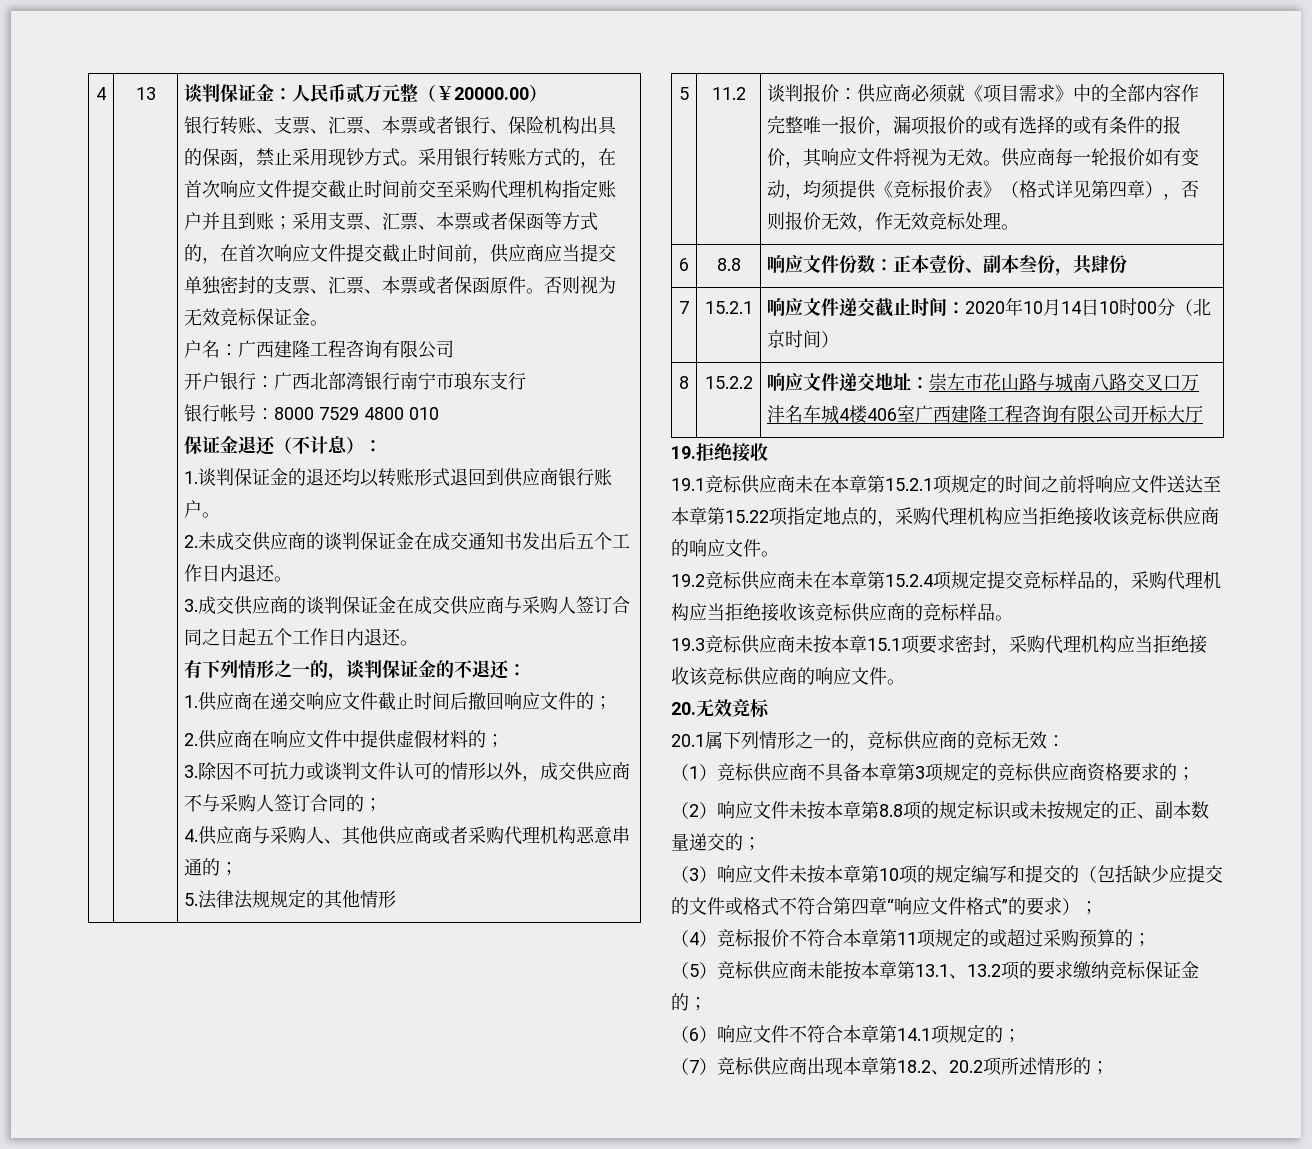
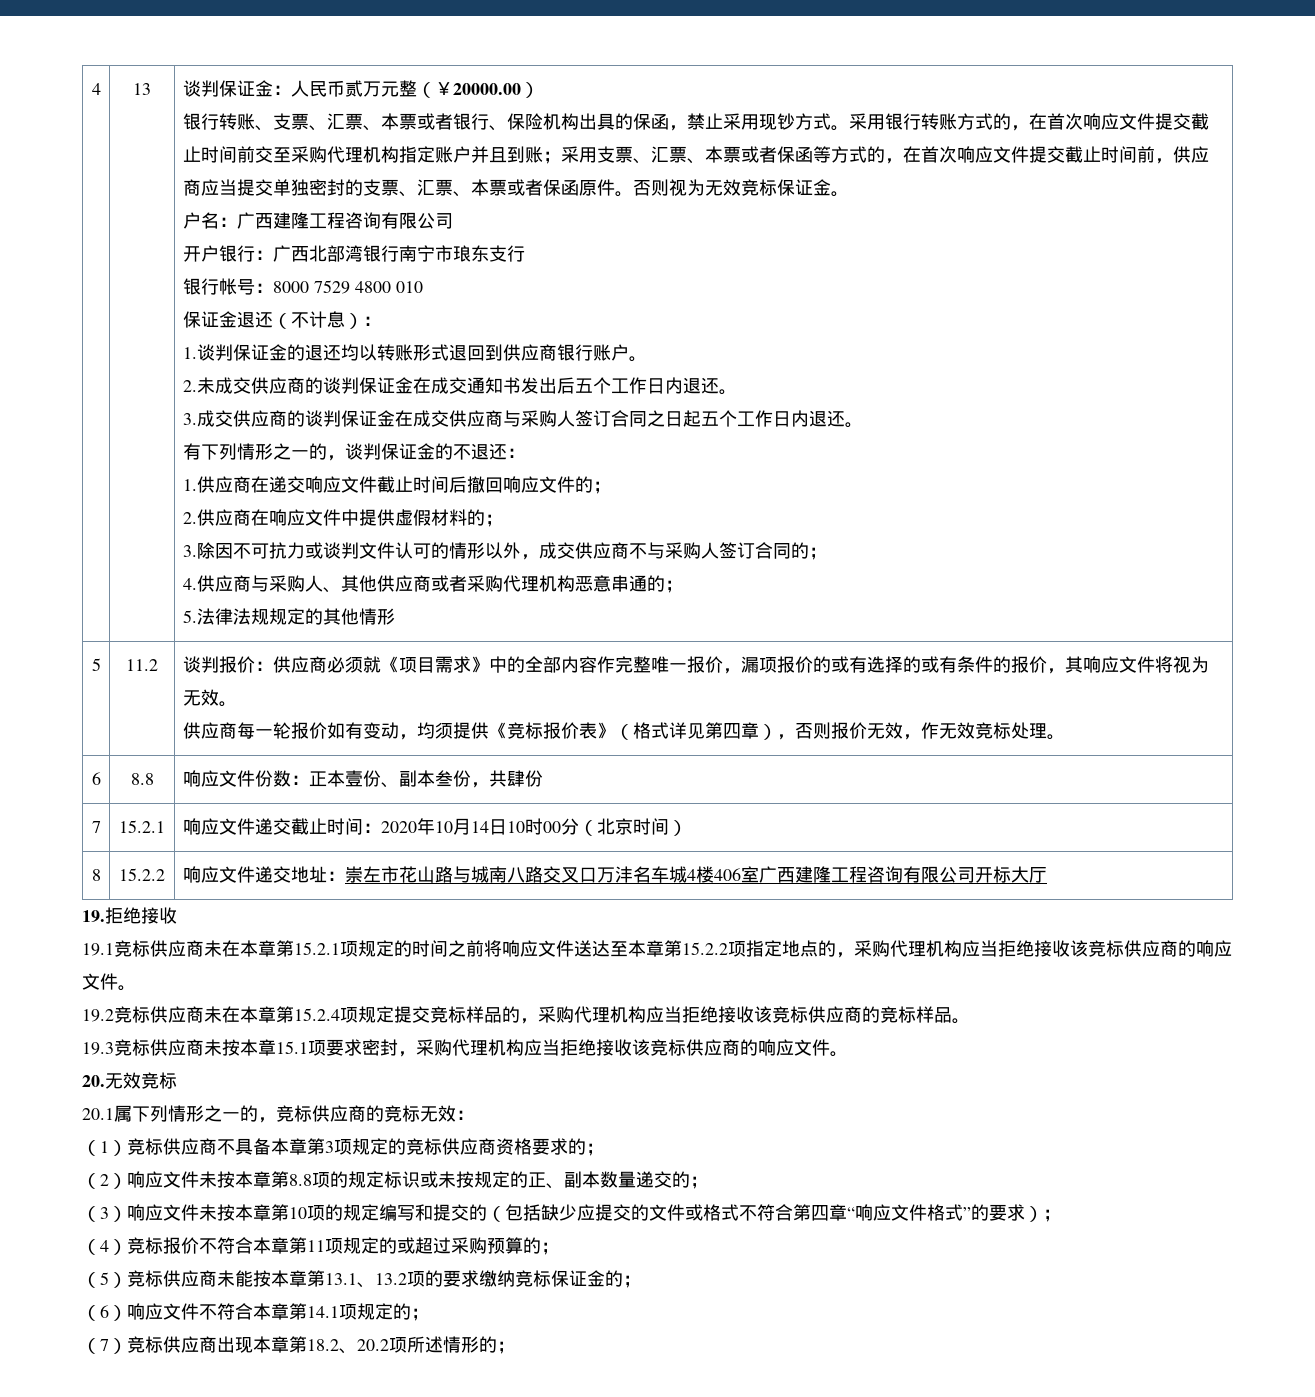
(1002, 163) none -> (237, 704) //
[725,510,769,523] 15.22 -> [682,942,728,955] 15.2.2

